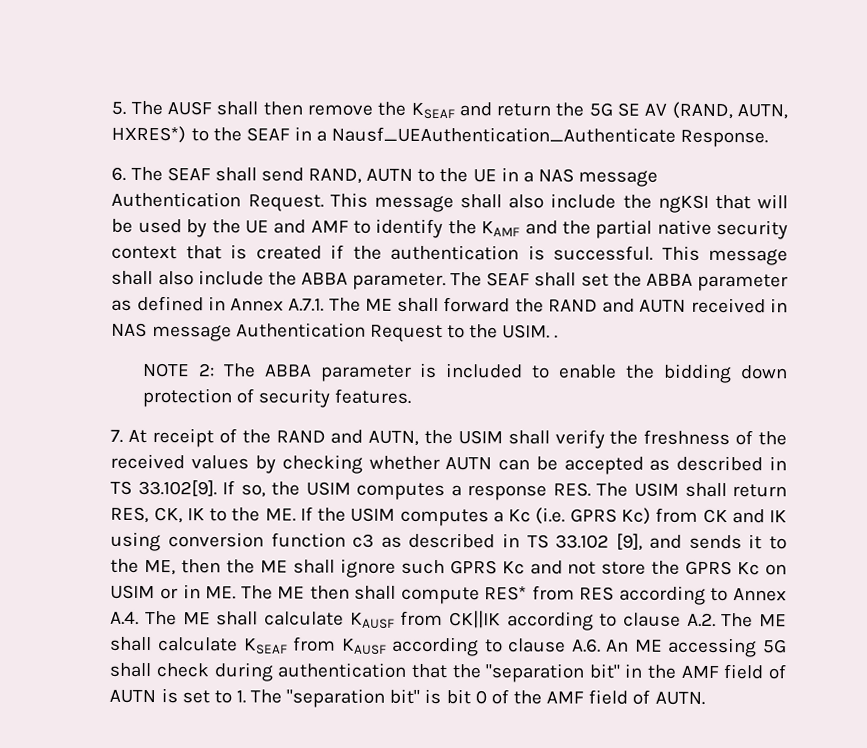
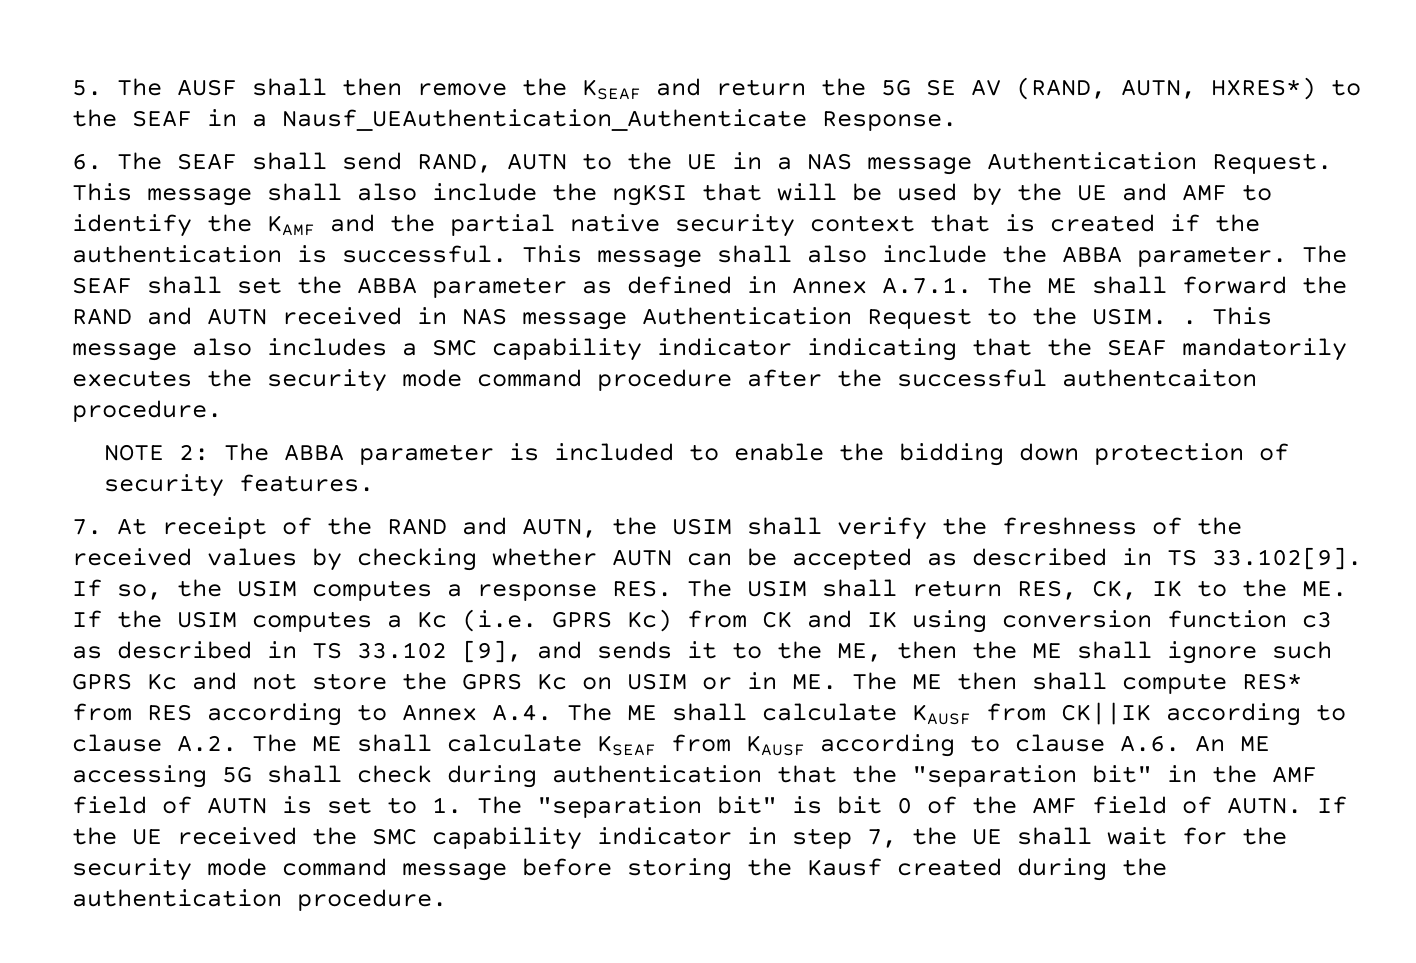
(559, 337) none -> [1212,307,1273,325] [72,338,1348,361] [72,369,1258,392] [72,400,223,422] This message also includes a SMC capability indicator indicating that the SEAF mandatorily executes the security mode command procedure after the successful authentcaiton procedure.
(705, 698) none -> [1317,796,1348,814] [72,827,1288,850] [72,858,1168,881] [72,889,448,911] If the UE received the SMC capability indicator in step 7, the UE shall wait for the security mode command message before storing the Kausf created during the authentication procedure.

